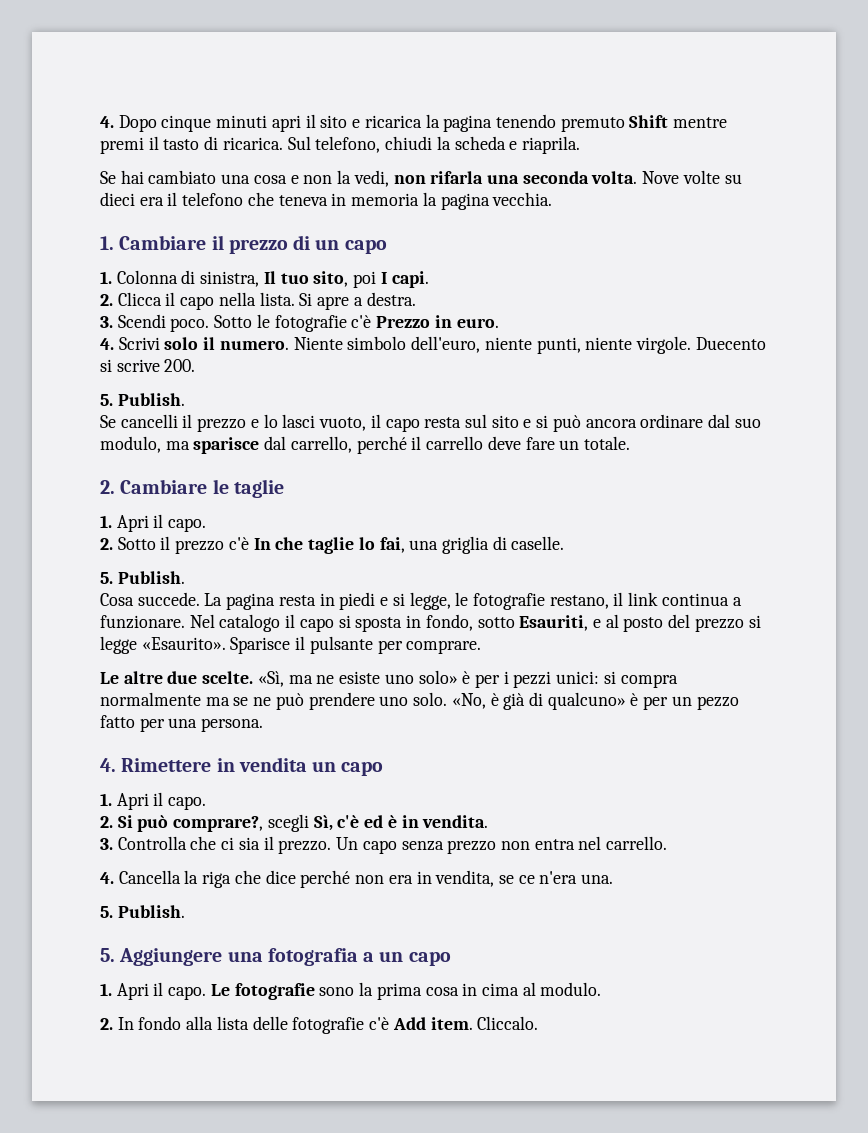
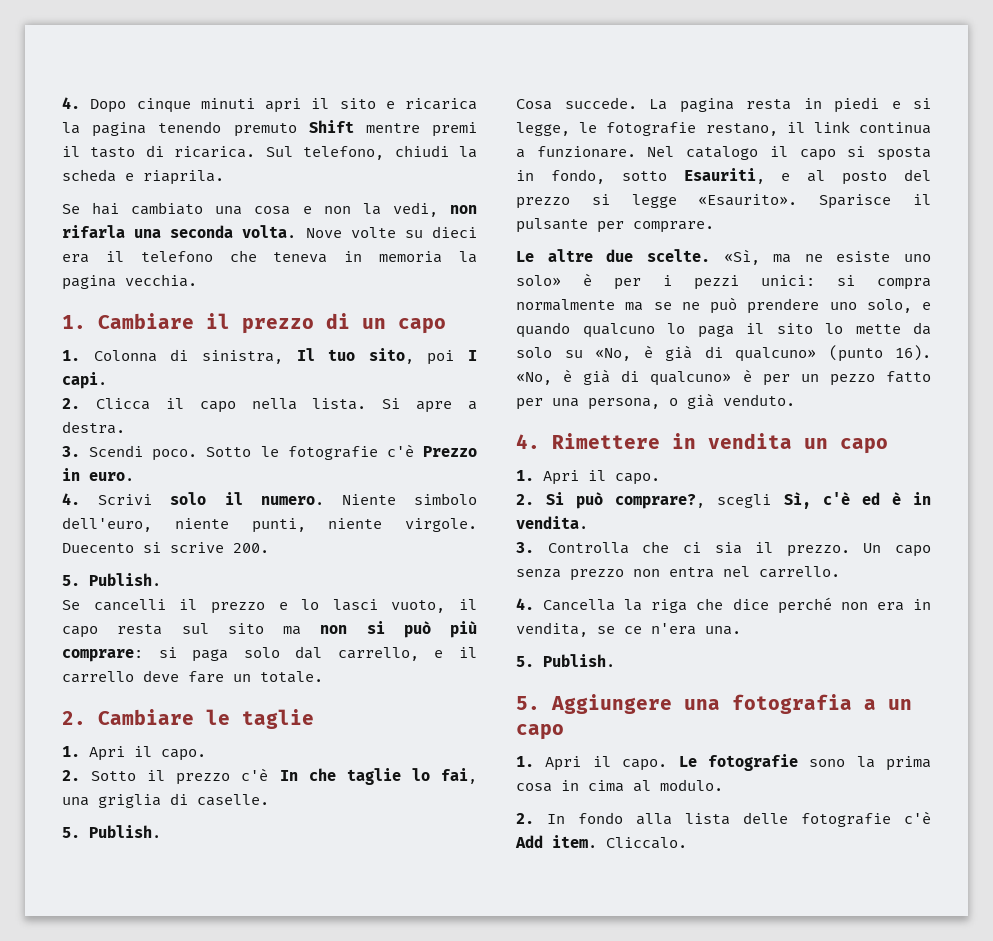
[523,414,761,432] [100,436,260,454] e si può ancora ordinare dal suo modulo, ma sparisce -> [283,621,477,638] [62,647,280,662] ma non si può più comprare: si paga solo
[356,436,407,454] perché -> [434,650,444,658] e
[413,692,448,706] solo. -> [866,299,931,313] [516,322,931,338] [516,345,931,362] solo, e quando qualcuno lo paga il sito lo mette da solo su «No, è già di qualcuno» (punto 16).
[201,718,264,732] persona. -> [588,393,795,410] persona, o già venduto.

